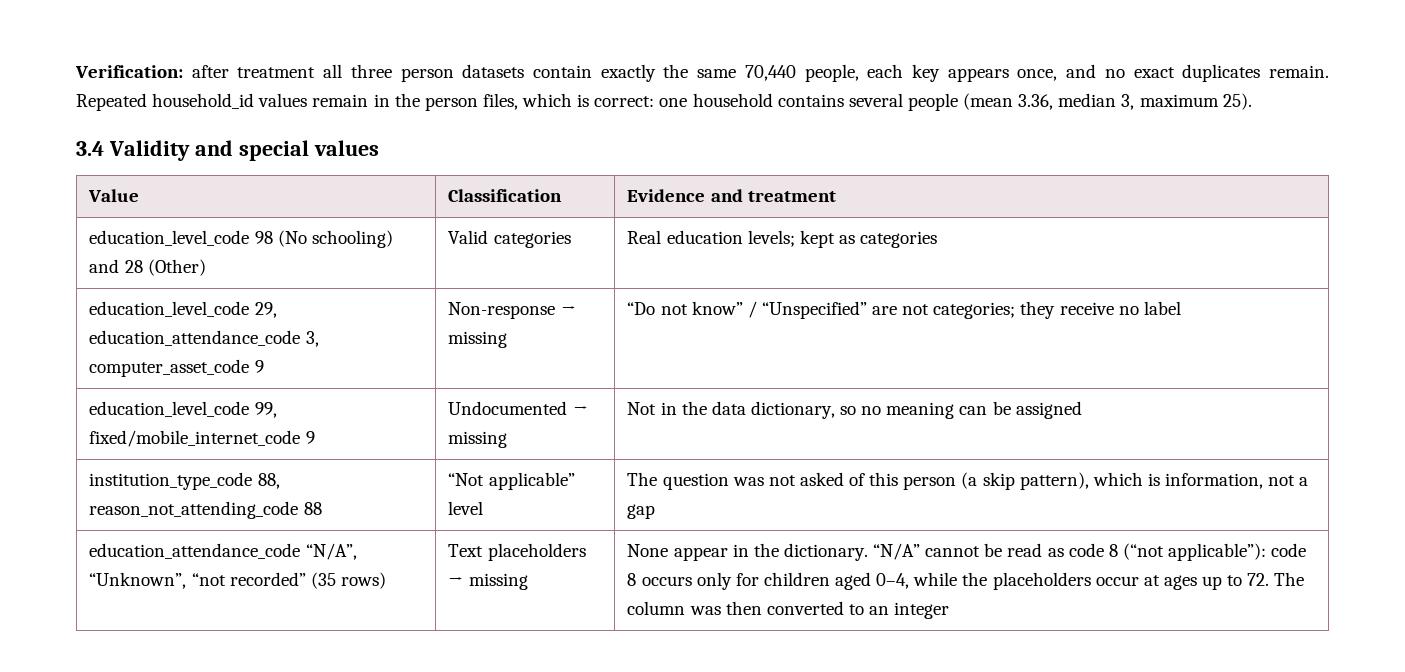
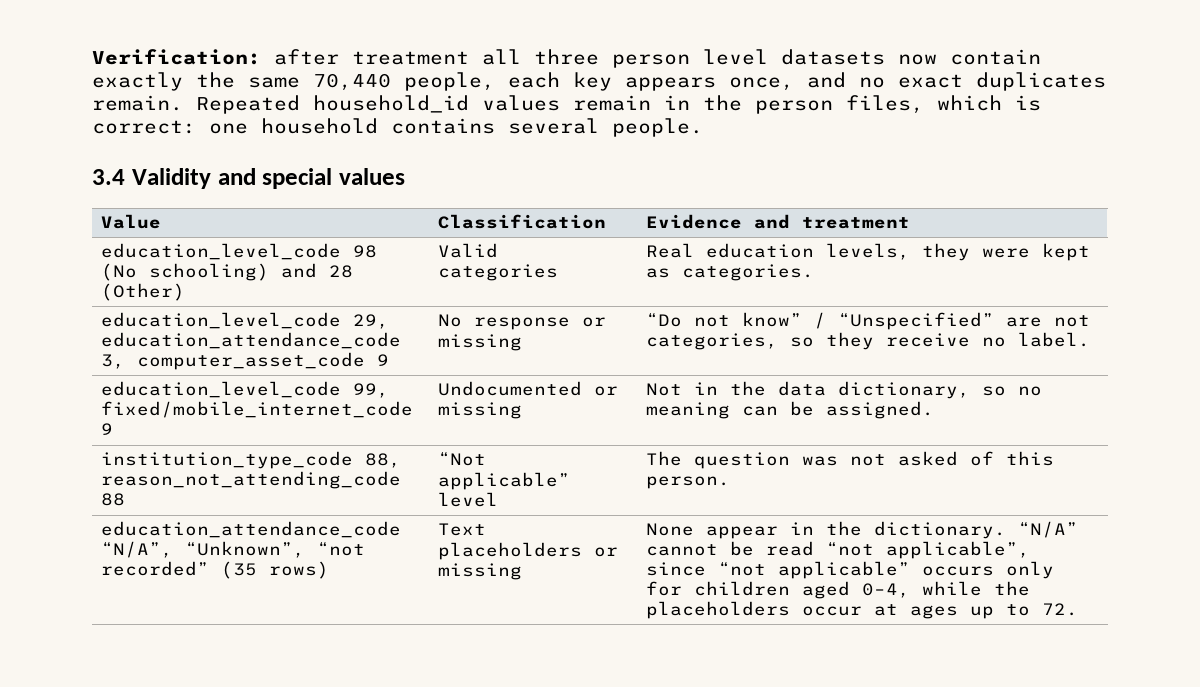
[462,64,525,78] datasets -> [703,49,937,65] level datasets now
[907,93,1252,111] people (mean 3.36, median 3, maximum 25). -> [612,118,703,137] people.
[747,230,795,247] levels; -> [826,243,1031,261] levels, they were
[860,231,938,248] categories -> [682,264,815,281] categories.
[448,302,576,319] Non-response → -> [438,314,607,330] No response or
[933,302,1016,319] categories; -> [646,333,815,350] categories, so
[1143,301,1181,315] label -> [1018,332,1091,347] label.
[572,405,588,415] → -> [594,386,619,396] or
[1015,401,1082,419] assigned -> [826,401,935,419] assigned.
[903,472,1309,490] [627,504,656,519] person (a skip pattern), which is information, not a gap -> [646,476,731,489] person.
[448,576,464,586] → -> [594,547,619,557] or
[1047,543,1307,561] [627,573,637,586] as code 8 (“not applicable”): code 8 -> [826,541,1031,559] [646,561,911,579] “not applicable”, since “not applicable”
[1274,572,1305,586] [627,601,950,619] The column was then converted to an integer -> (1079, 609) none

